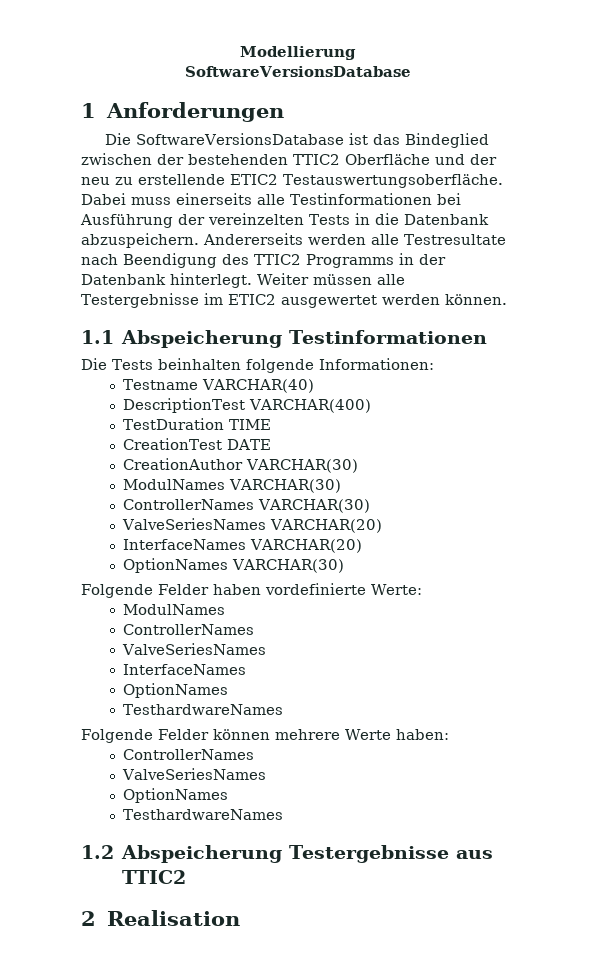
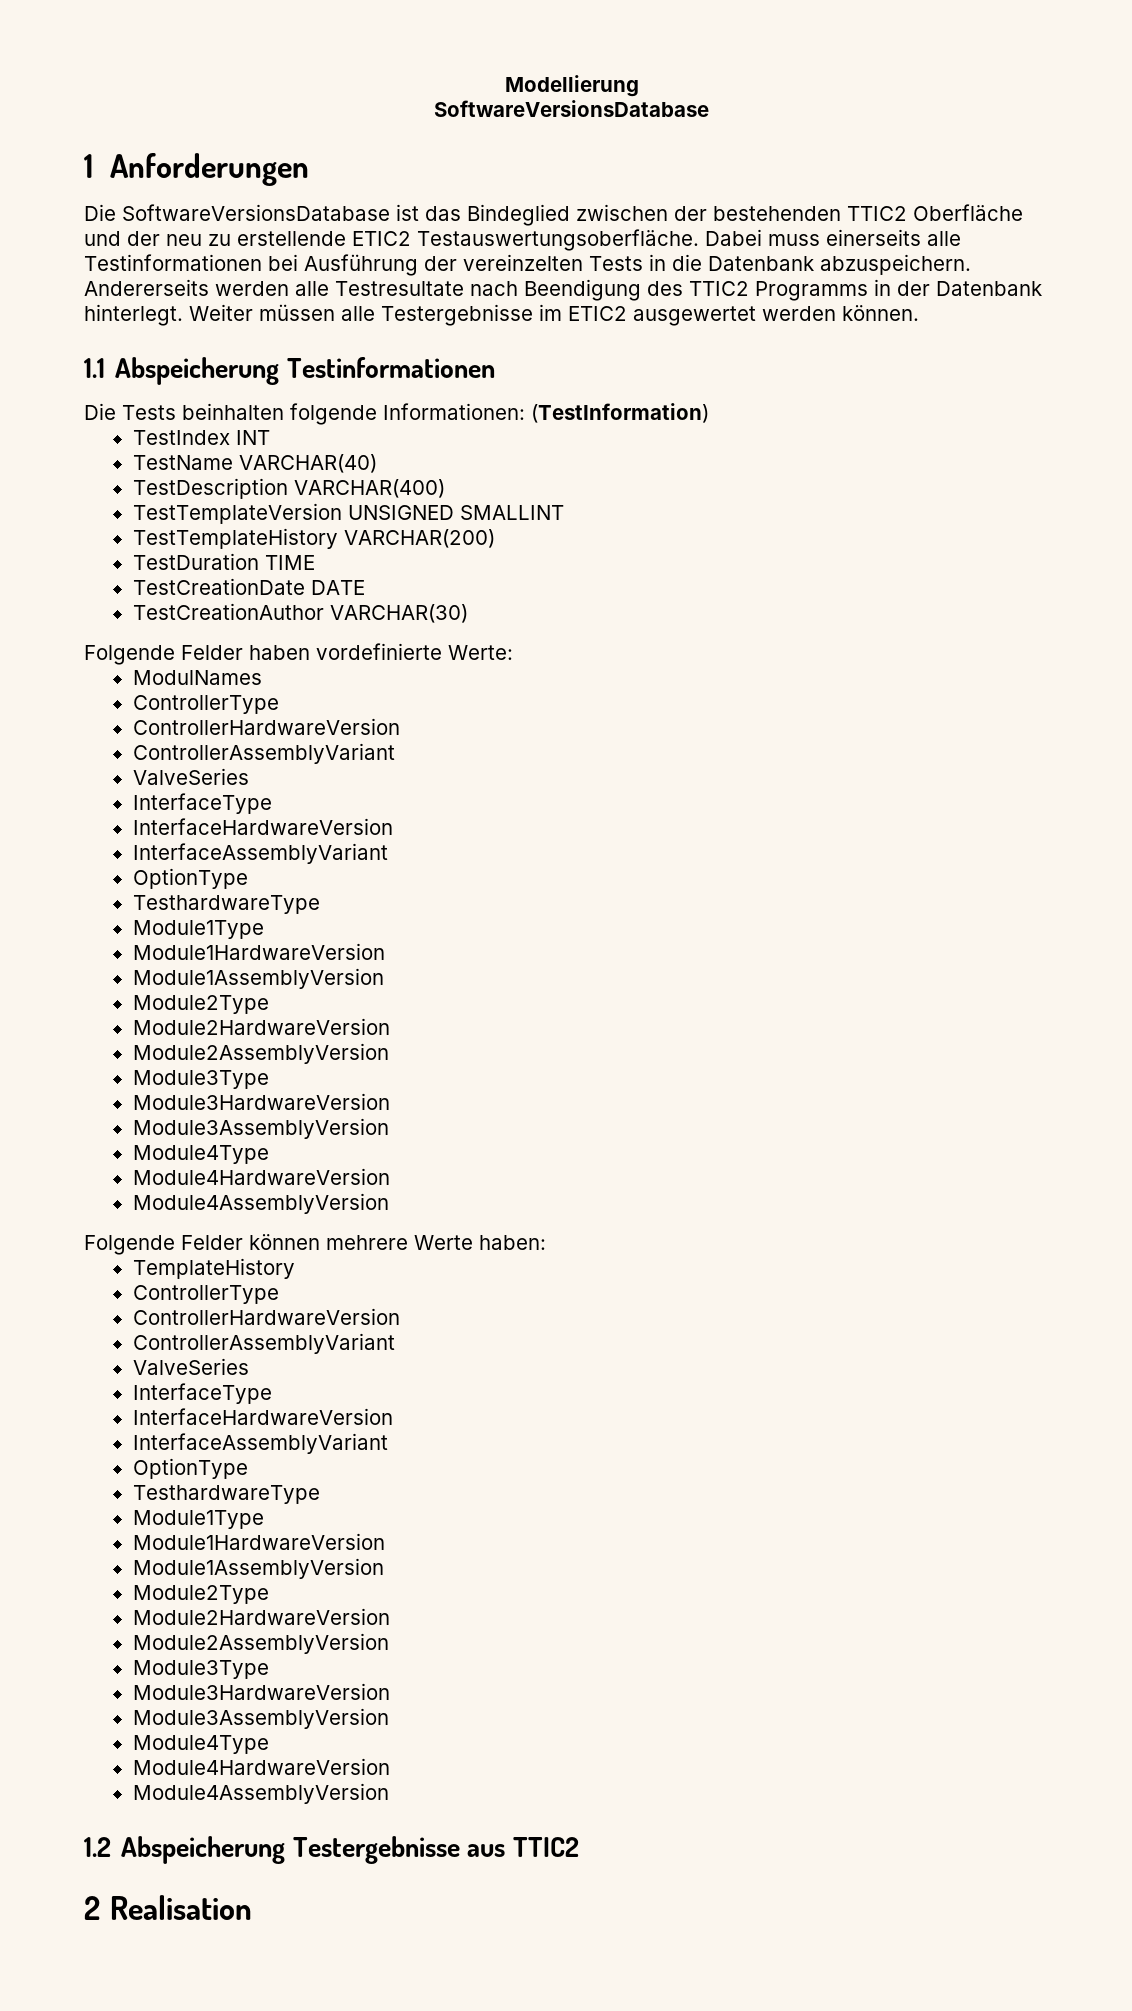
[123,379,199,390] // Testname -> [531,403,709,423] [132,430,270,445] [132,455,233,470] (TestInformation) // TestIndex INT // TestName
[123,398,246,413] DescriptionTest -> [132,478,288,499] TestDescription
(372, 406) none -> [132,503,564,524] [132,528,495,549] // TestTemplateVersion UNSIGNED SMALLINT // TestTemplateHistory VARCHAR(200)
[123,438,223,450] CreationTest -> [132,578,305,595] TestCreationDate
[123,458,359,473] [123,479,342,493] [123,499,371,513] [122,518,383,533] [123,539,363,553] [123,558,229,573] CreationAuthor VARCHAR(30) // ModulNames VARCHAR(30) // ControllerNames VARCHAR(30) // ValveSeriesNames VARCHAR(20) // InterfaceNames VARCHAR(20) // OptionNames -> [132,603,324,620] TestCreationAuthor
[123,624,255,635] [122,643,267,655] [123,664,247,675] [123,683,229,698] [123,704,284,715] ControllerNames // ValveSeriesNames // InterfaceNames // OptionNames // TesthardwareNames -> [132,695,279,714] [132,718,400,735] [132,743,395,764] [132,768,249,785] [132,793,272,814] [132,818,393,835] [132,843,388,864] [132,868,248,889] [132,895,320,914] [132,920,264,939] [132,943,385,960] [132,968,384,989] [132,995,269,1014] [132,1018,390,1035] [132,1043,389,1064] [132,1070,269,1089] [132,1093,390,1110] [132,1118,389,1139] [132,1145,269,1164] [132,1168,390,1185] [132,1193,389,1214] ControllerType // ControllerHardwareVersion // ControllerAssemblyVariant // ValveSeries // InterfaceType // InterfaceHardwareVersion // InterfaceAssemblyVariant // OptionType // TesthardwareType // Module1Type // Module1HardwareVersion // Module1AssemblyVersion // Module2Type // Module2HardwareVersion // Module2AssemblyVersion // Module3Type // Module3HardwareVersion // Module3AssemblyVersion // Module4Type // Module4HardwareVersion // Module4AssemblyVersion
[123,749,255,760] [122,768,267,780] [123,788,229,803] [123,809,284,820] ControllerNames // ValveSeriesNames // OptionNames // TesthardwareNames -> [132,1258,295,1279] [132,1285,279,1304] [132,1308,400,1325] [132,1333,395,1354] [132,1358,249,1375] [132,1383,272,1404] [132,1408,393,1425] [132,1433,388,1454] [132,1458,248,1479] [132,1485,320,1504] [132,1510,264,1529] [132,1533,385,1550] [132,1558,384,1579] [132,1585,269,1604] [132,1608,390,1625] [132,1633,389,1654] [132,1660,269,1679] [132,1683,390,1700] [132,1708,389,1729] [132,1735,269,1754] [132,1758,390,1775] [132,1783,389,1804] TemplateHistory // ControllerType // ControllerHardwareVersion // ControllerAssemblyVariant // ValveSeries // InterfaceType // InterfaceHardwareVersion // InterfaceAssemblyVariant // OptionType // TesthardwareType // Module1Type // Module1HardwareVersion // Module1AssemblyVersion // Module2Type // Module2HardwareVersion // Module2AssemblyVersion // Module3Type // Module3HardwareVersion // Module3AssemblyVersion // Module4Type // Module4HardwareVersion // Module4AssemblyVersion

